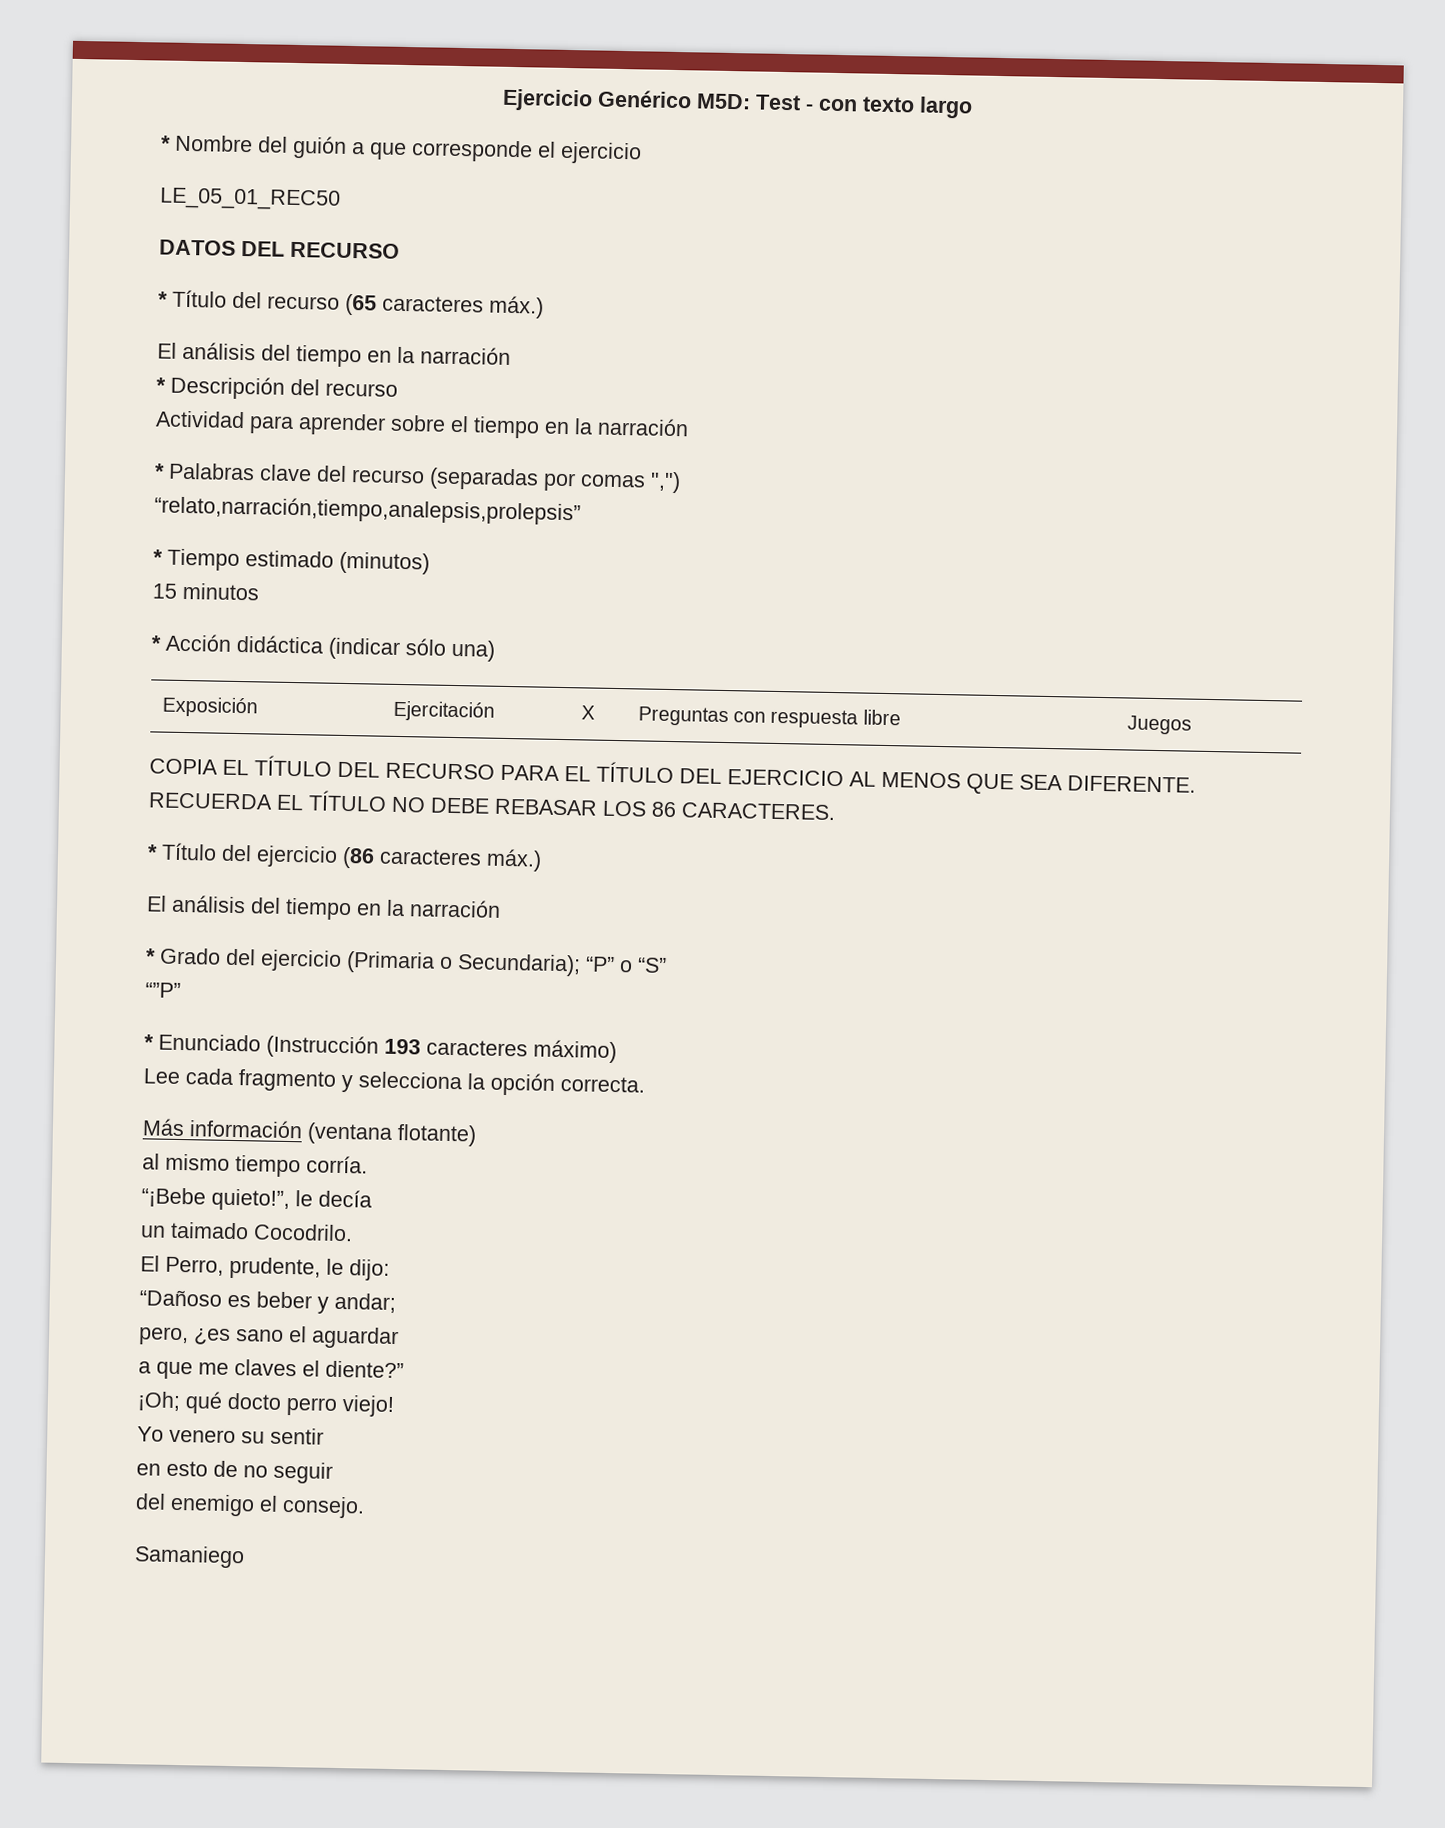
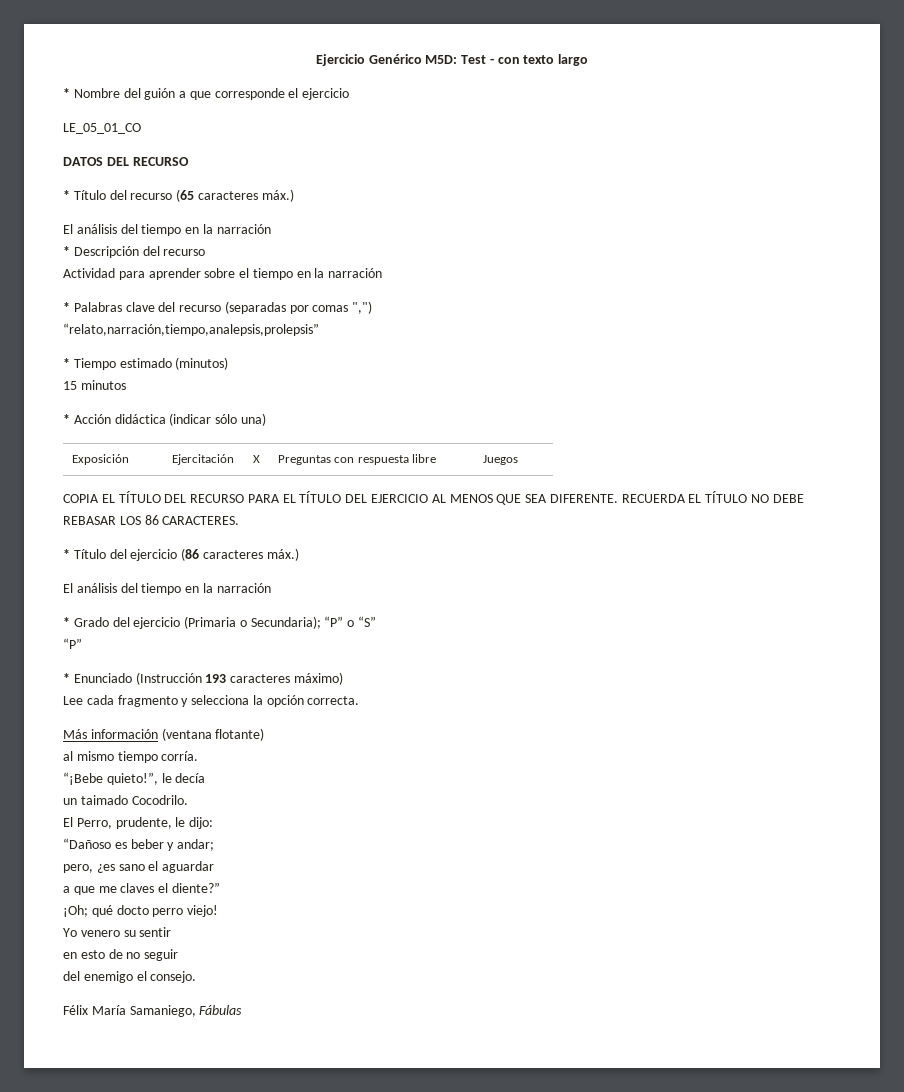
[159,187,341,211] LE_05_01_REC50 -> [63,123,141,134] LE_05_01_CO
[145,982,181,998] “”P” -> [63,638,82,649] “P”
[134,1545,245,1569] Samaniego -> [63,1005,243,1017] Félix María Samaniego, Fábulas

